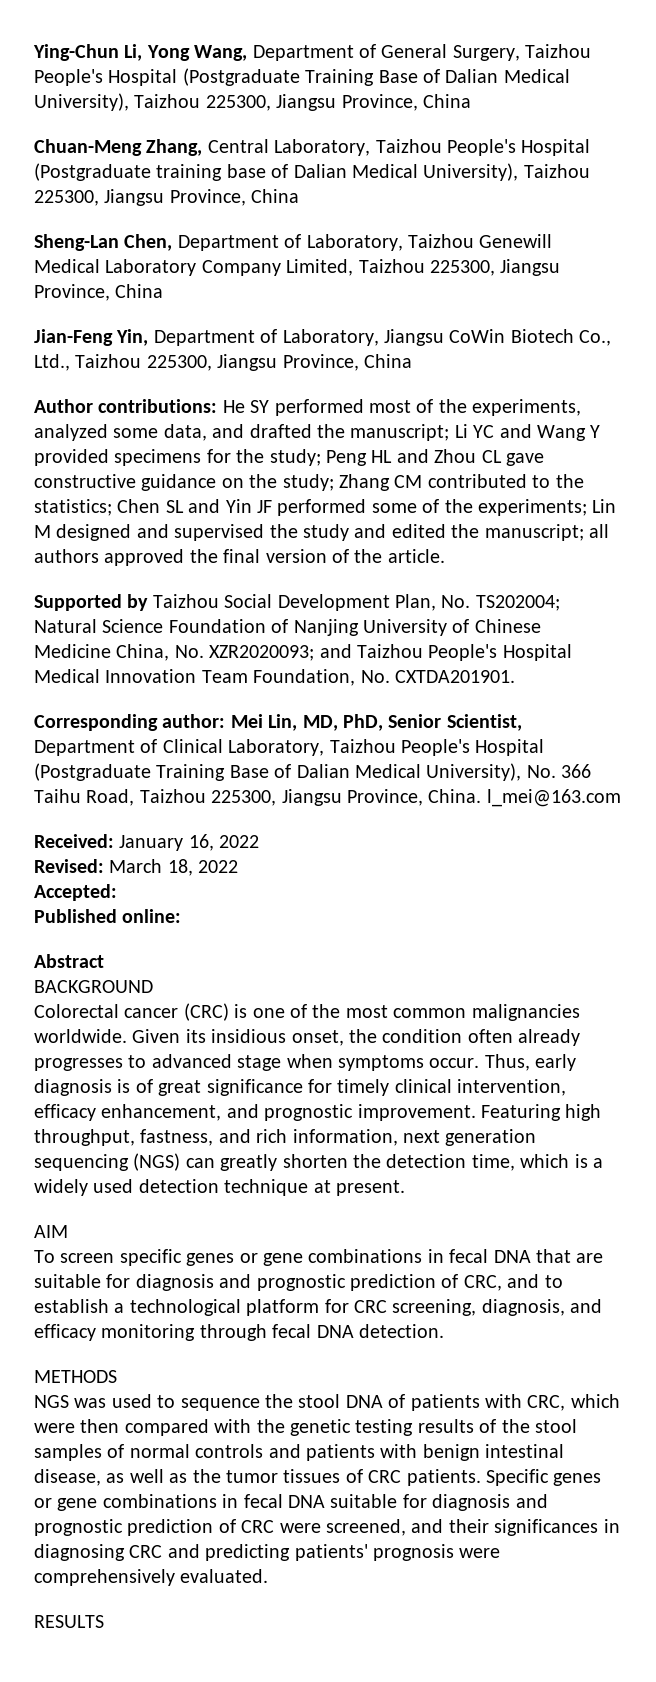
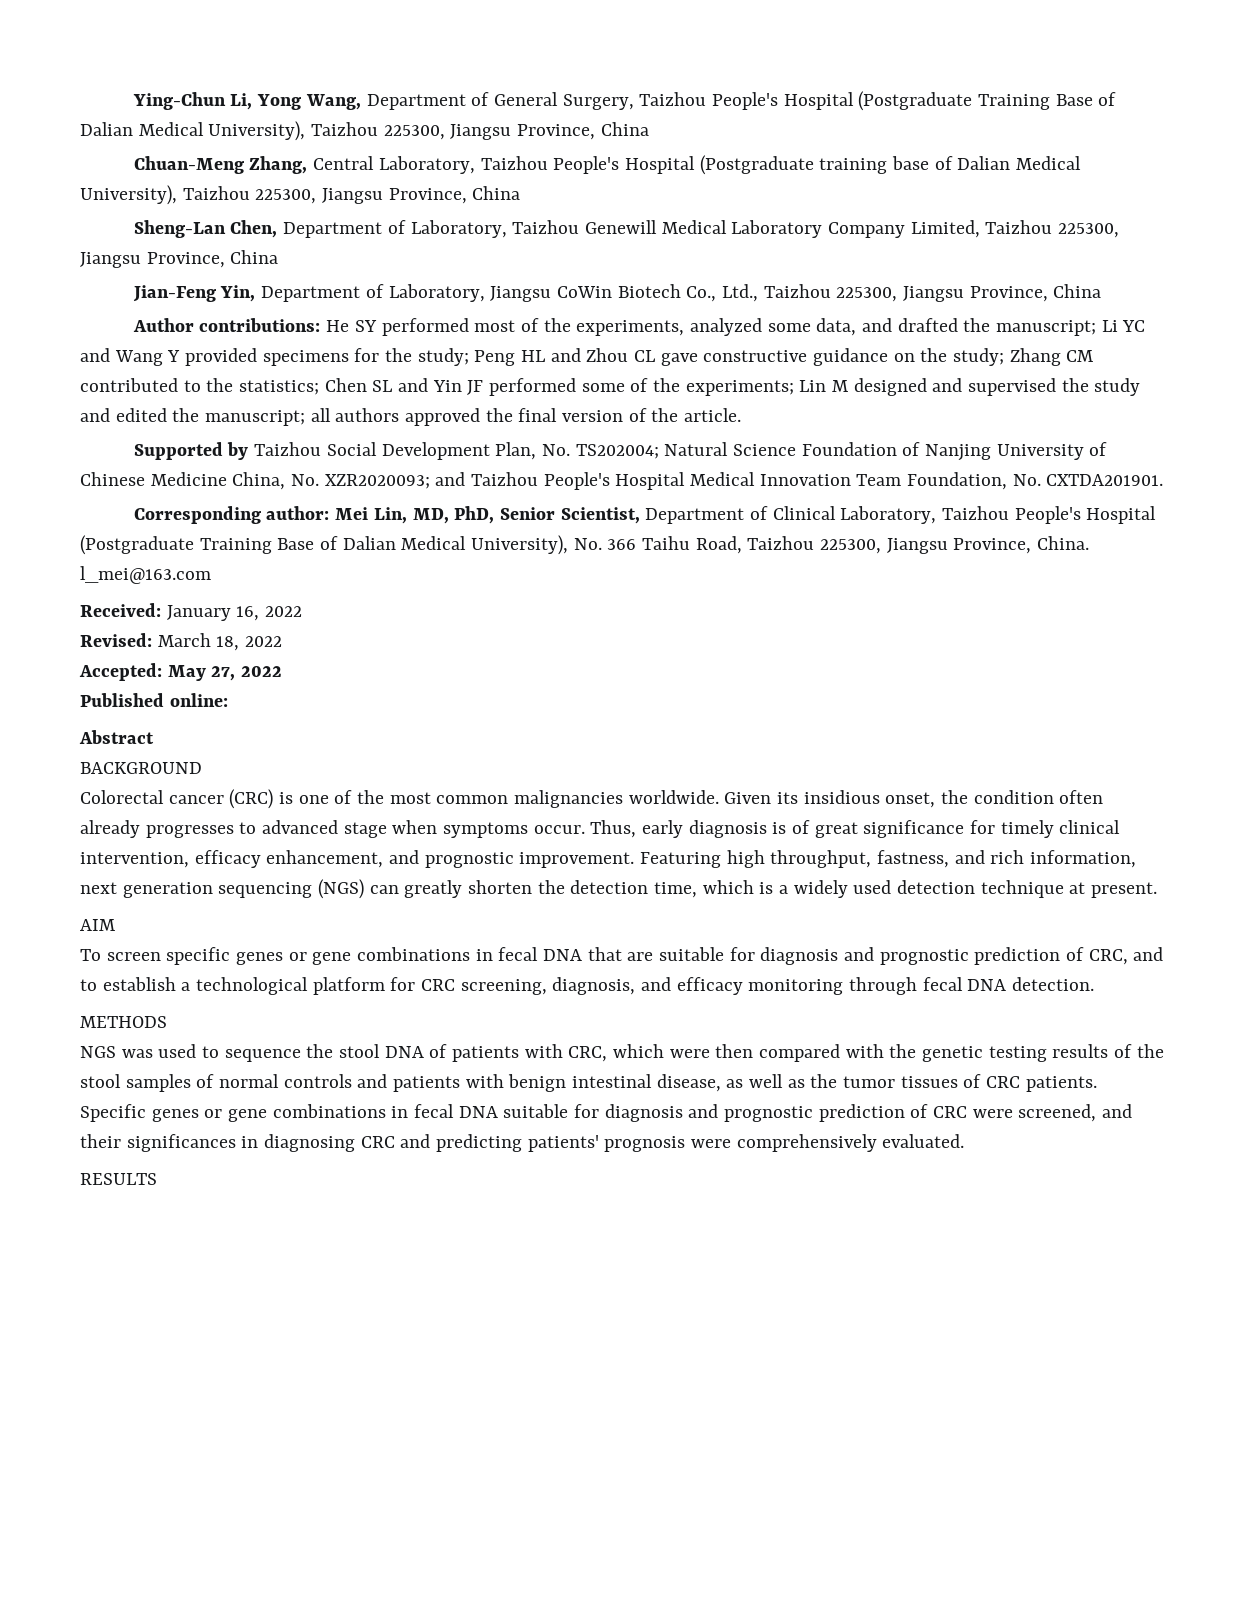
(117, 892) none -> [167,665,283,681] May 27, 2022

